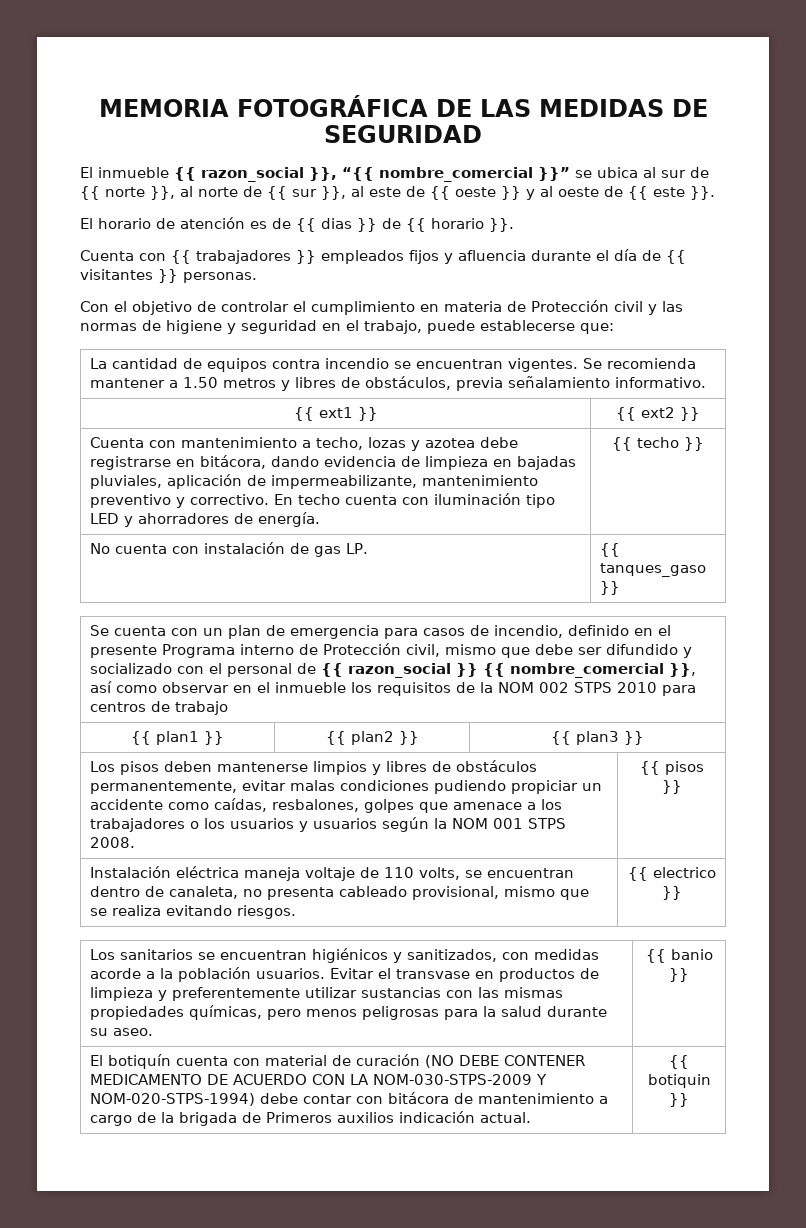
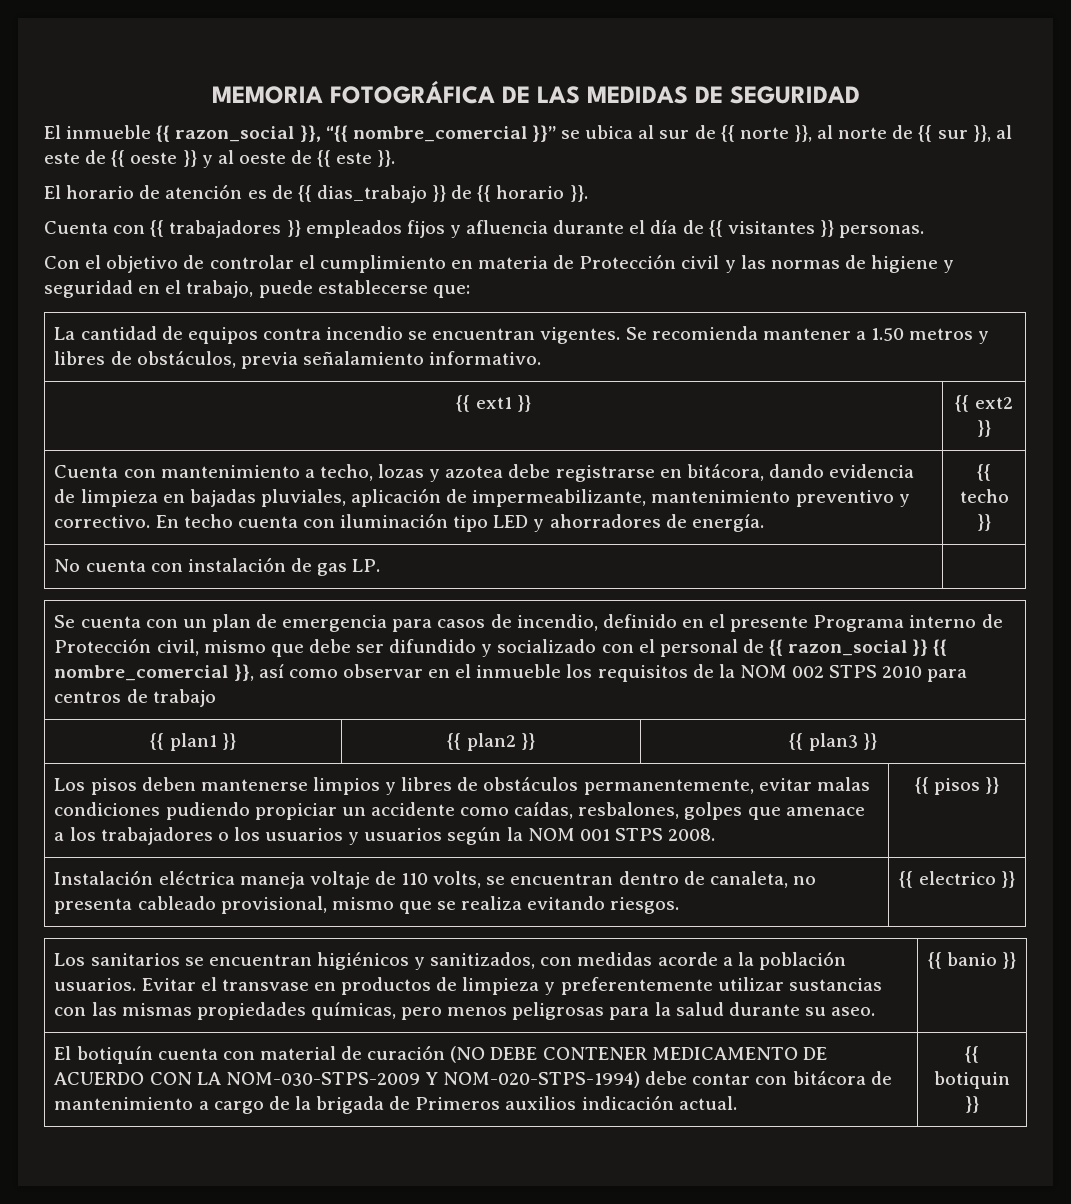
[321,218,352,229] dias -> [316,185,427,203] dias_trabajo
[600,543,621,557] [600,563,707,577] [600,581,621,595] {{ tanques_gaso }} -> (381, 565) none

